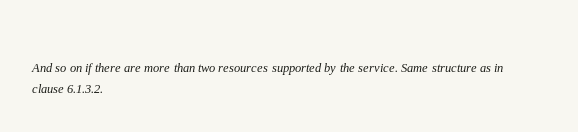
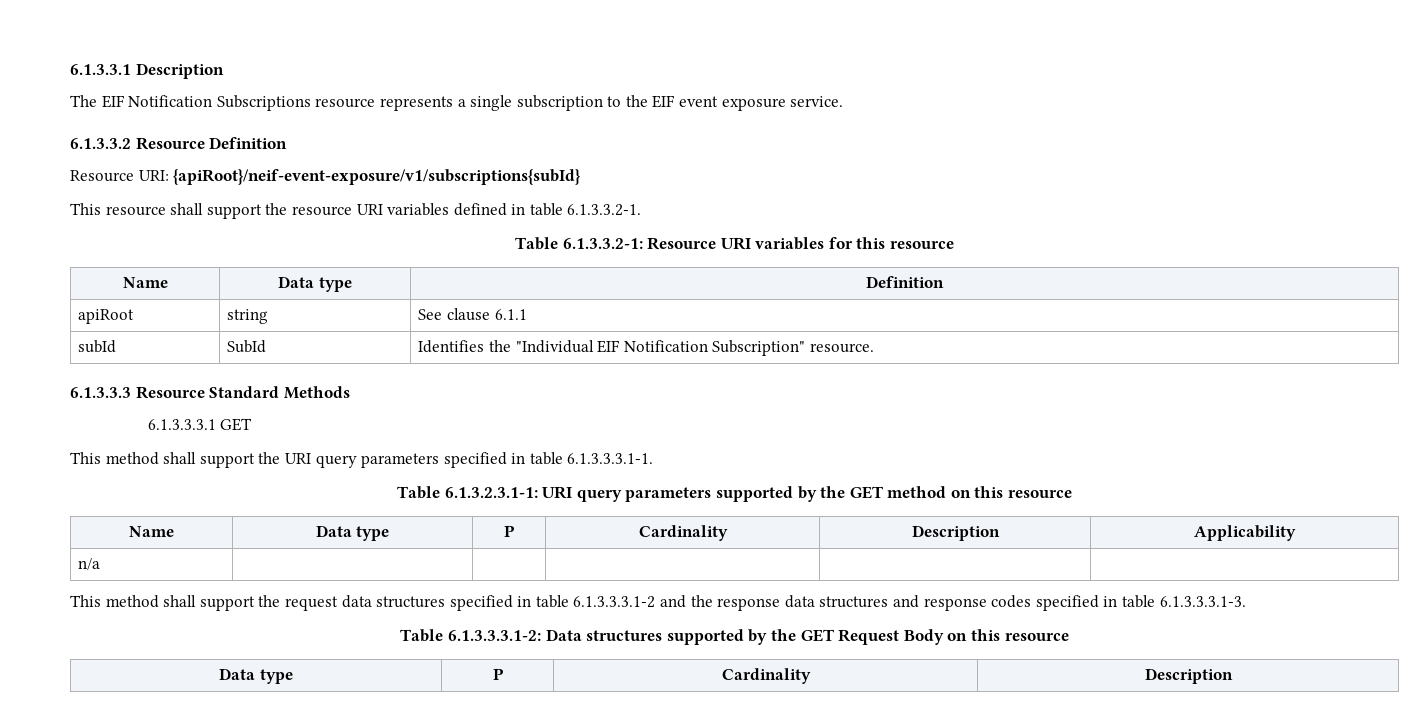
[31,63,504,75] [32,84,104,93] And so on if there are more than two resources supported by the service. Same structure as in clause 6.1.3.2. -> [70,63,224,79] [70,95,844,111] [70,137,288,150] [70,169,582,185] [70,203,642,219] [514,237,955,250] [122,277,168,288] [278,276,352,292] [866,276,944,288] [78,309,135,324] [227,309,269,324] [418,308,527,321] [78,340,117,353] [227,340,267,353] [418,340,874,356] [70,386,350,399] [147,418,253,431] [70,452,654,468] [396,486,1073,502] [129,526,174,537] [315,525,390,541] [504,525,515,537] [638,525,728,541] [911,525,1000,541] [1194,525,1296,541] [78,558,101,570] [70,595,1246,611] [400,629,1069,645] [219,668,293,684] [492,668,504,680] [721,668,811,684] [1144,668,1233,684] 6.1.3.3.1 Description // The EIF Notification Subscriptions resource represents a single subscription to the EIF event exposure service. // 6.1.3.3.2 Resource Definition // Resource URI: {apiRoot}/neif-event-exposure/v1/subscriptions{subId} // This resource shall support the resource URI variables defined in table 6.1.3.3.2-1. // Table 6.1.3.3.2-1: Resource URI variables for this resource // Name | Data type | Definition // apiRoot | string | See clause 6.1.1 // subId | SubId | Identifies the "Individual EIF Notification Subscription" resource. // 6.1.3.3.3 Resource Standard Methods // 6.1.3.3.3.1 GET // This method shall support the URI query parameters specified in table 6.1.3.3.3.1-1. // Table 6.1.3.2.3.1-1: URI query parameters supported by the GET method on this resource // Name | Data type | P | Cardinality | Description | Applicability // n/a | | | | | // This method shall support the request data structures specified in table 6.1.3.3.3.1-2 and the response data structures and response codes specified in table 6.1.3.3.3.1-3. // Table 6.1.3.3.3.1-2: Data structures supported by the GET Request Body on this resource // Data type | P | Cardinality | Description

